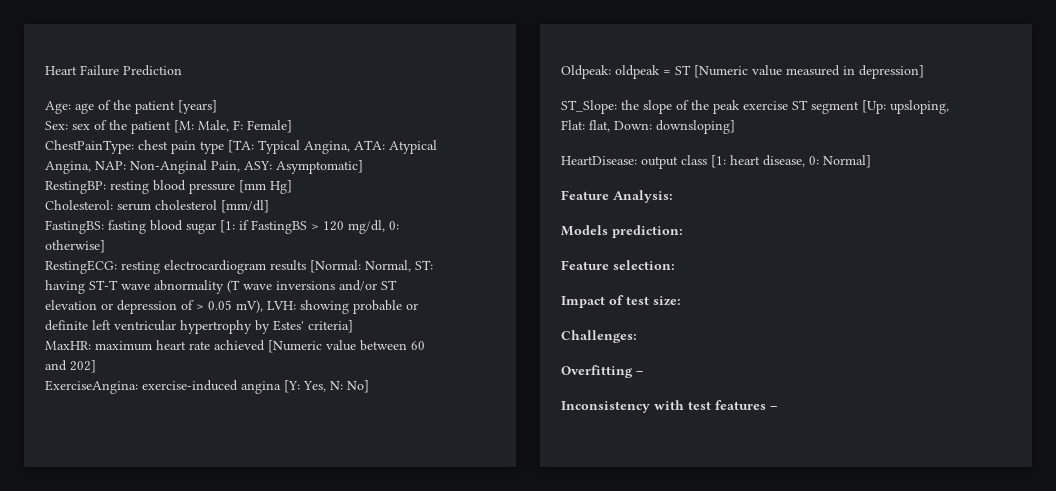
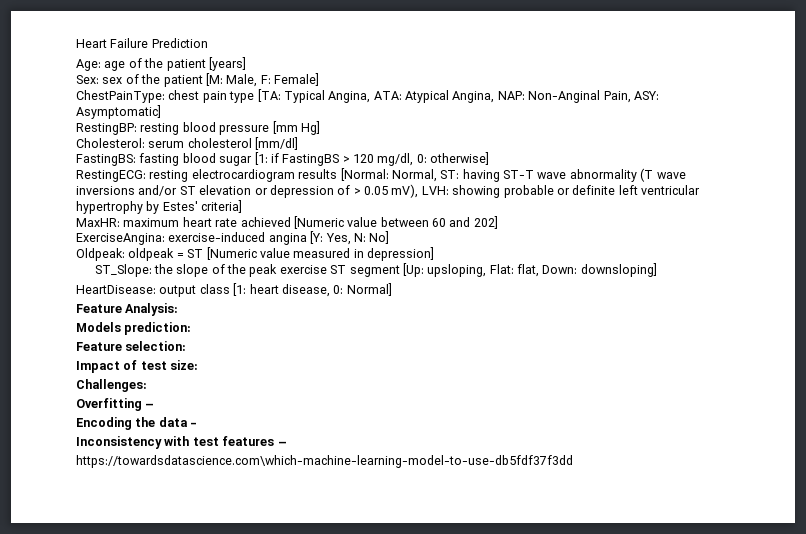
(644, 373) none -> [76,417,198,430] // Encoding the data -
(778, 408) none -> [76,455,573,468] // https://towardsdatascience.com\which-machine-learning-model-to-use-db5fdf37f3dd

